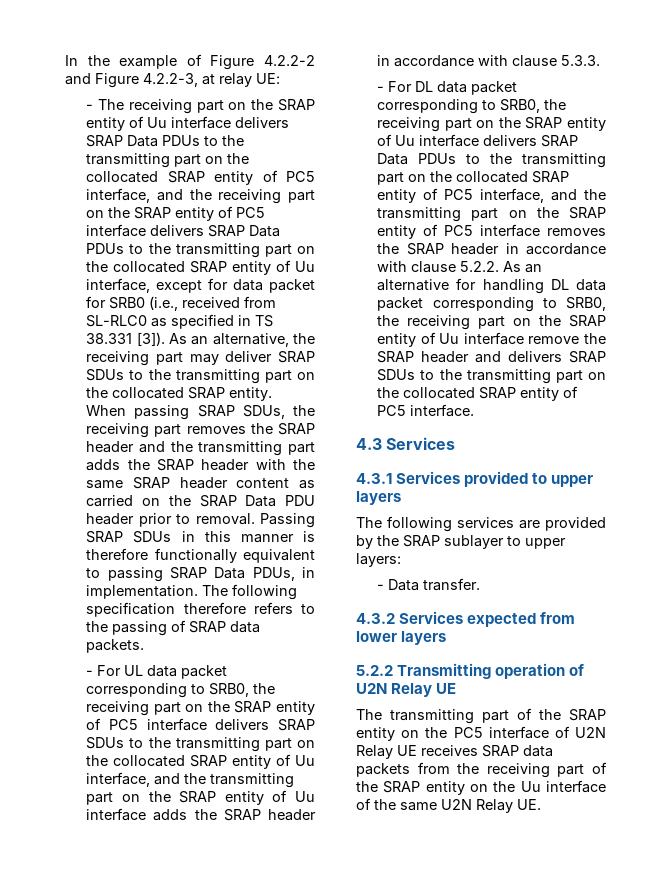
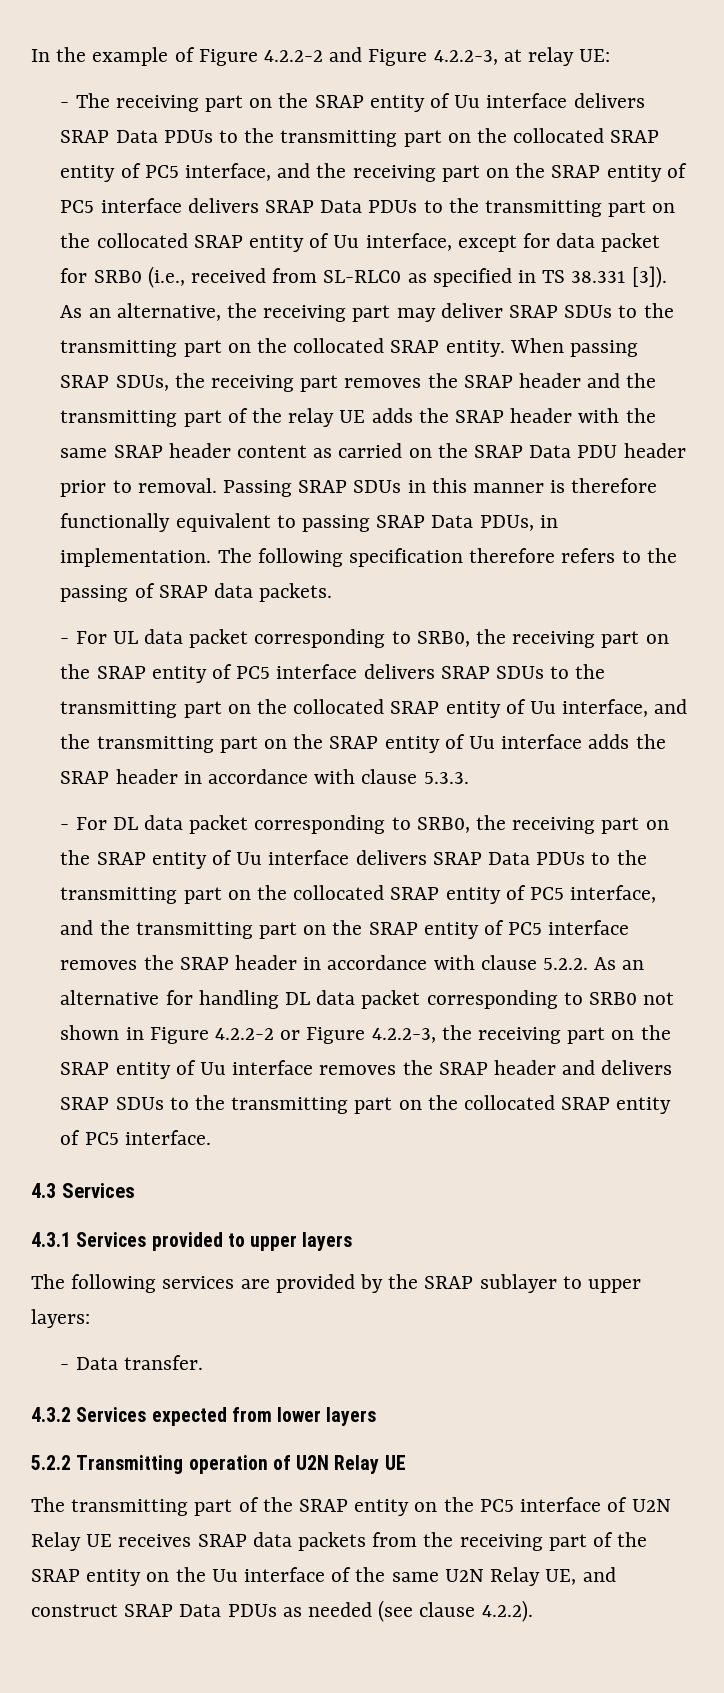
(315, 448) none -> [227,408,366,427] of the relay UE
[566,297,606,311] SRB0, -> [589,992,675,1005] [60,1025,436,1044] SRB0 not shown in Figure 4.2.2-2 or Figure 4.2.2-3,
[528,336,580,344] remove -> [319,1065,397,1075] removes
[517,799,541,810] UE. -> [545,1567,616,1585] [31,1600,533,1622] UE, and construct SRAP Data PDUs as needed (see clause 4.2.2).

